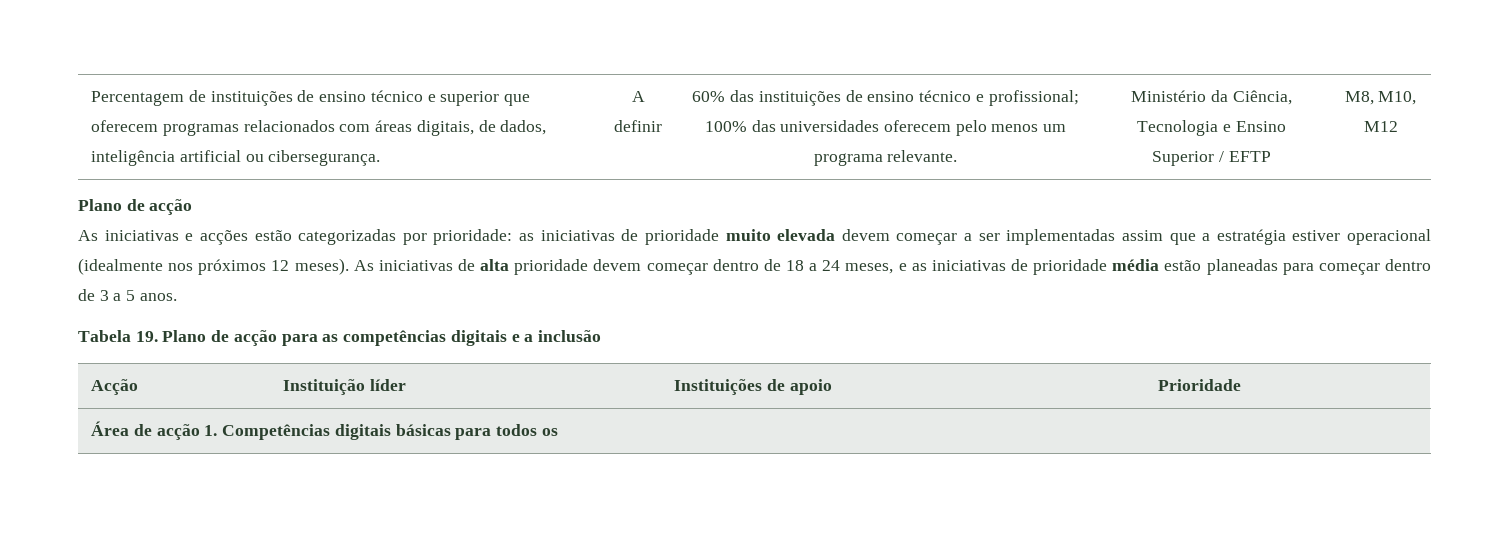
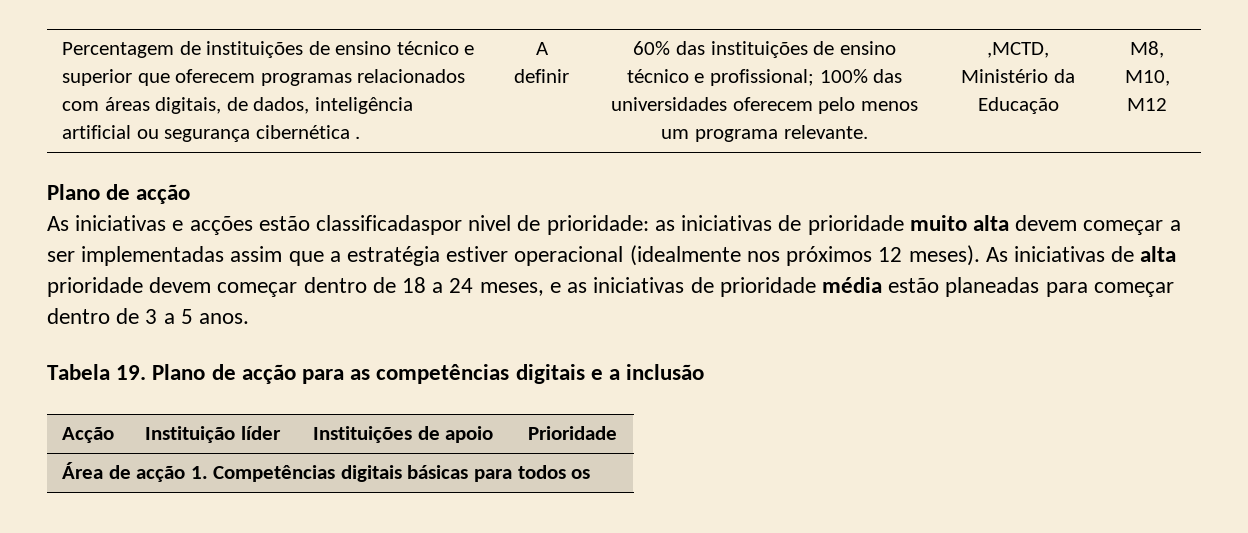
[268,150,381,166] cibersegurança. -> [164,125,361,142] segurança cibernética .
(958, 156) none -> [987,42,1049,58] ,MCTD,
[1232,90,1292,105] [1137,120,1286,136] [1152,151,1271,166] Ciência, Tecnologia e Ensino Superior / EFTP -> [977,97,1059,114] Educação
[298,229,427,245] categorizadas por -> [316,215,541,235] classificadaspor nivel de
[777,229,836,241] elevada -> [972,215,1009,231] alta

